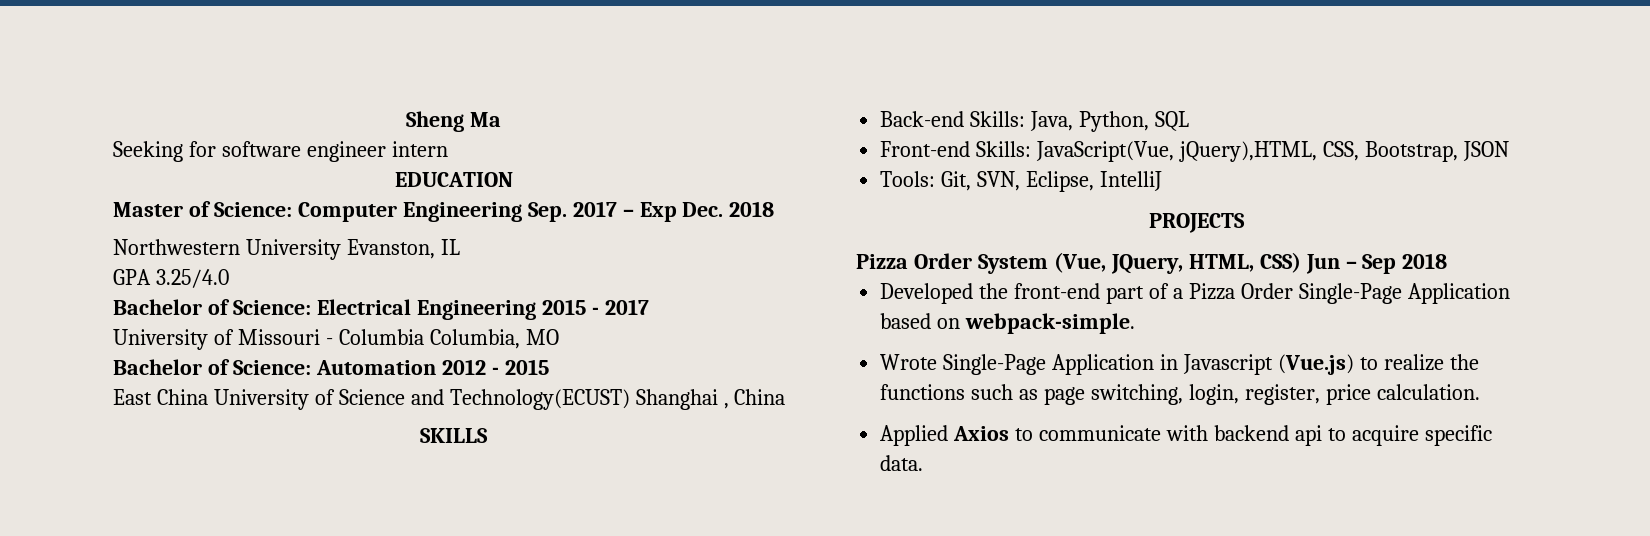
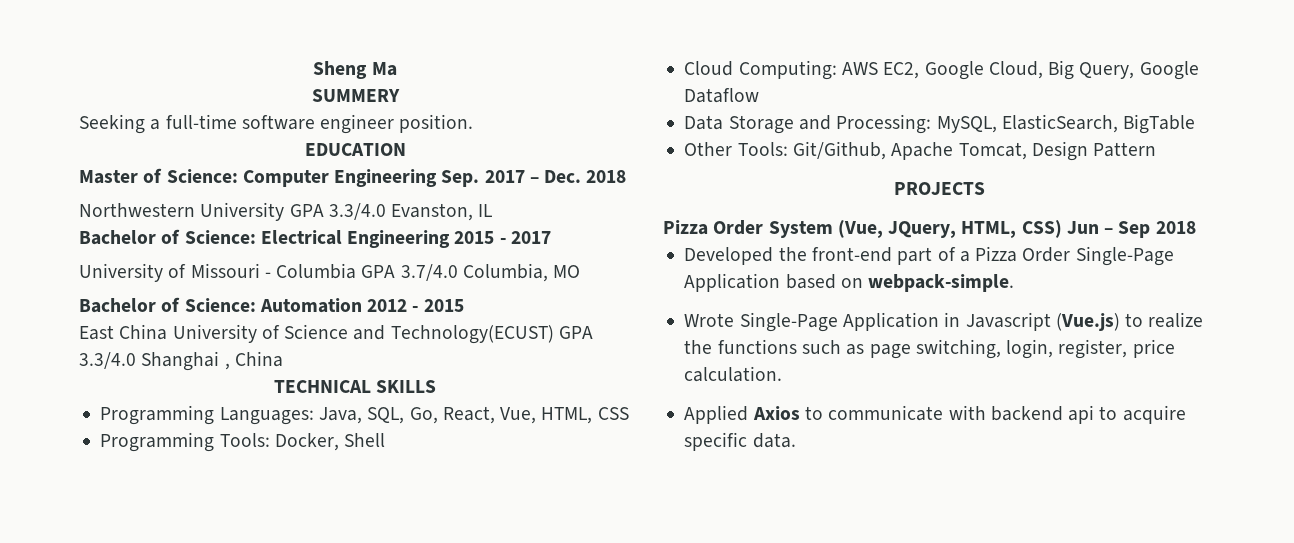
(501, 119) none -> [311,89,400,102] // SUMMERY
[188,141,216,157] for -> [150,114,237,130] a full-time
[391,141,448,157] intern -> [399,114,474,133] position.
[639,202,677,222] Exp -> (539, 180) none
(341, 249) none -> [289,203,386,220] GPA 3.3/4.0
[113,269,229,288] // GPA 3.25/4.0 -> (493, 210) none
(424, 337) none -> [361,264,458,281] GPA 3.7/4.0
(630, 399) none -> [558,326,593,339] [79,352,136,369] GPA 3.3/4.0
(786, 397) none -> [273,380,371,393] TECHNICAL
[880,111,1189,132] [880,141,1509,162] [880,171,1162,192] Back-end Skills: Java, Python, SQL // Front-end Skills: JavaScript(Vue, jQuery),HTML, CSS, Bootstrap, JSON // Tools: Git, SVN, Eclipse, IntelliJ -> [100,405,629,425] [100,432,386,452] [684,60,1199,80] [684,88,760,103] [684,114,1196,134] [684,141,1157,161] Programming Languages: Java, SQL, Go, React, Vue, HTML, CSS // Programming Tools: Docker, Shell // Cloud Computing: AWS EC2, Google Cloud, Big Query, Google Dataflow // Data Storage and Processing: MySQL, ElasticSearch, BigTable // Other Tools: Git/Github, Apache Tomcat, Design Pattern

